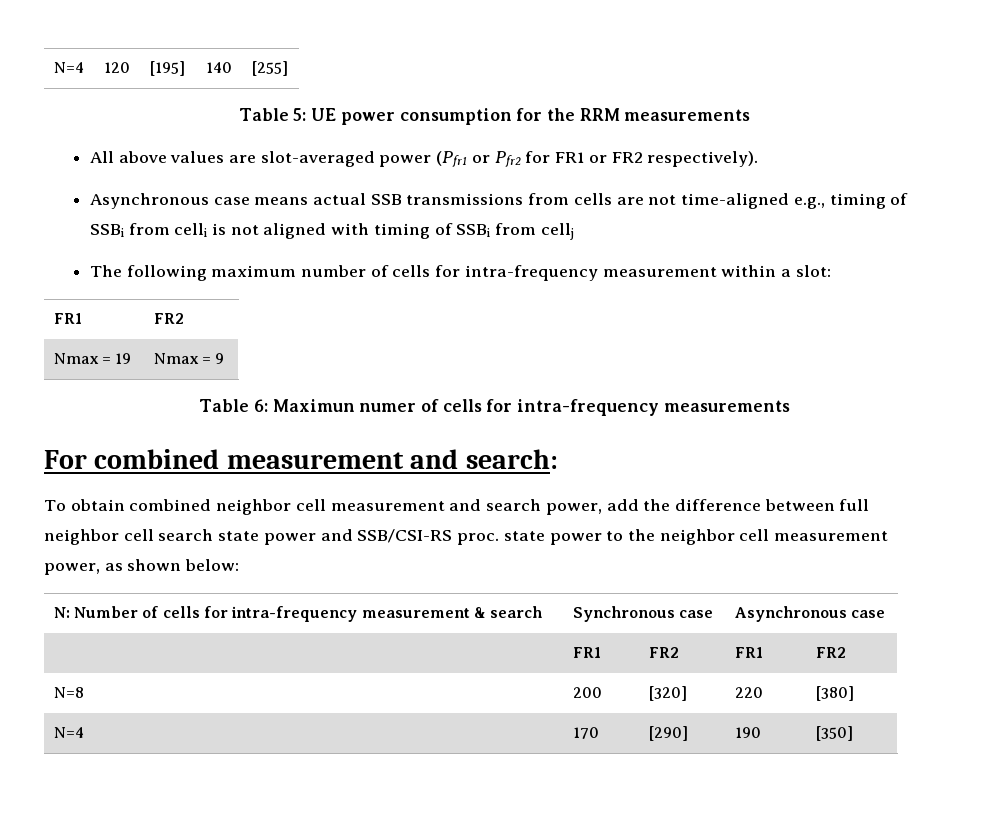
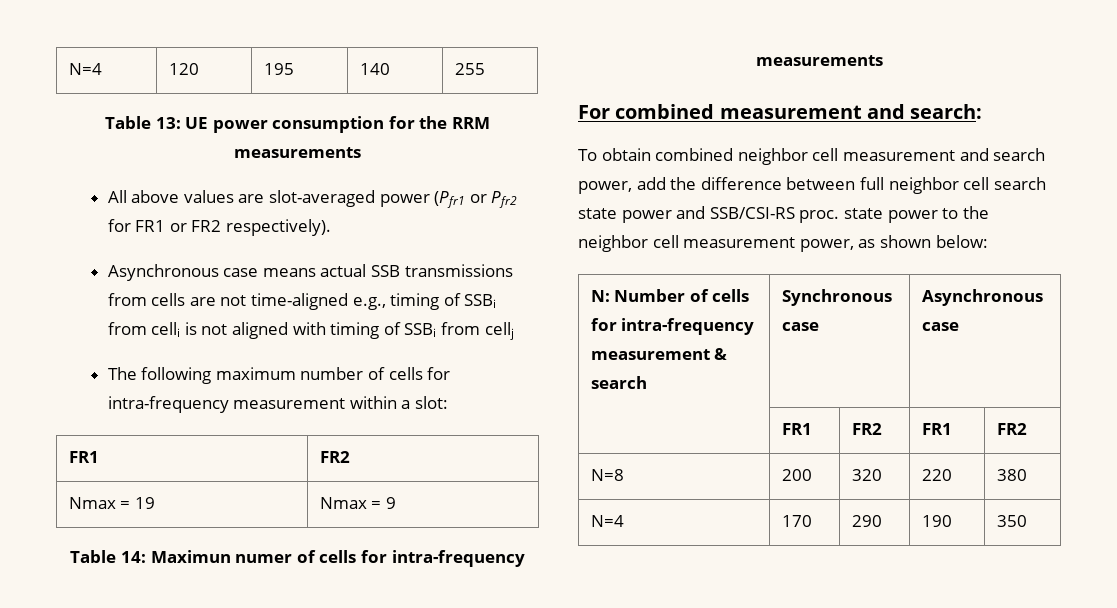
[149,61,185,76] [195] -> [263,63,294,75] 195
[251,61,288,76] [238,108,307,121] [255] // Table 5: -> [454,63,485,75] [104,116,181,129] 255 // Table 13:
[253,399,268,412] 6: -> [121,551,147,563] 14:
[648,686,687,701] [320] -> [851,469,882,481] 320
[815,686,854,701] [380] -> [996,469,1027,481] 380
[648,726,688,741] [290] -> [851,515,882,527] 290
[815,726,853,741] [350] -> [996,515,1027,527] 350

